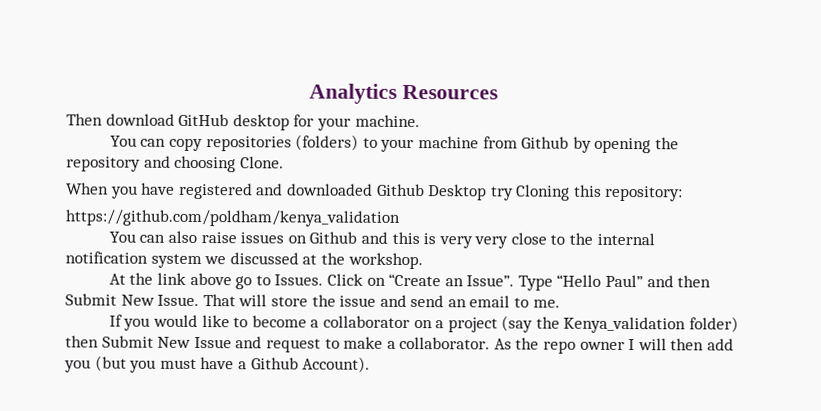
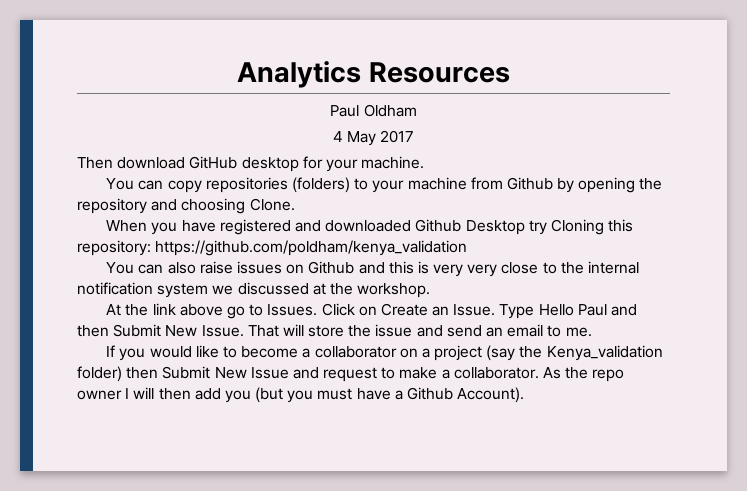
(498, 92) none -> [330,104,417,117] [332,130,415,146] // Paul Oldham // 4 May 2017
(684, 193) // -> (151, 248) none
[388,273,644,291] “Create an Issue”. Type “Hello Paul” -> [380,303,607,319] Create an Issue. Type Hello Paul

